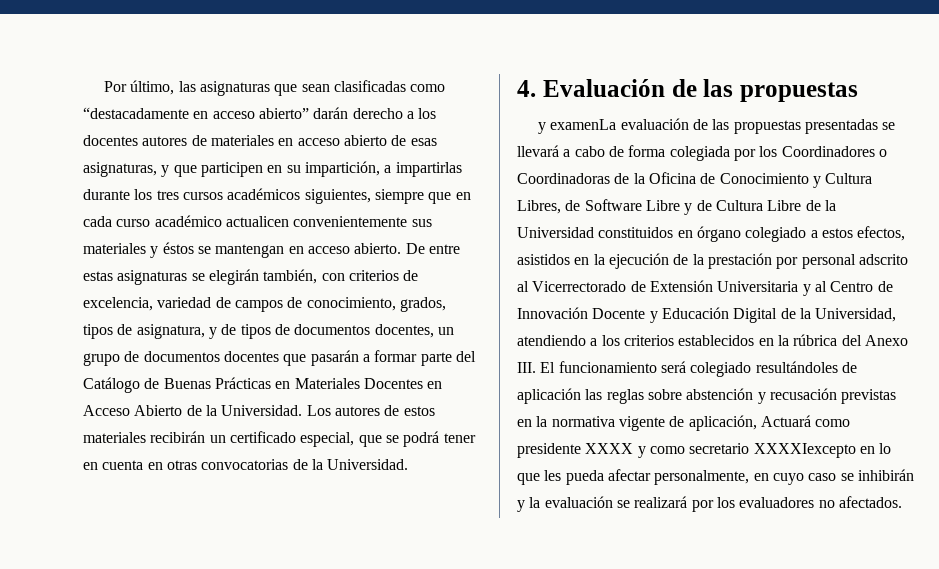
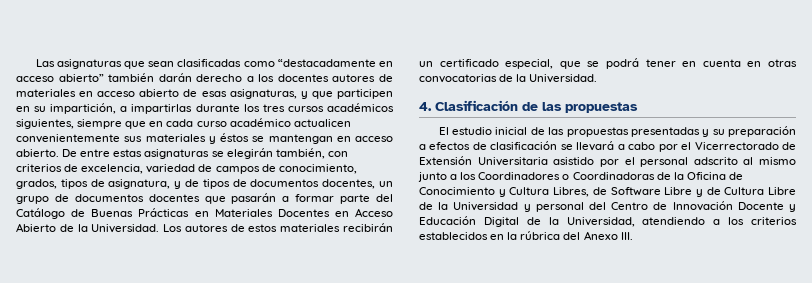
[103,80,196,95] Por último, las -> [35,59,55,67] Las
(309, 113) none -> [108,73,155,82] también
[542,79,665,97] Evaluación -> [435,100,518,111] Clasificación
[537,118,689,134] y examenLa evaluación -> [438,127,528,135] El estudio inicial
[882,122,896,130] [517,145,756,161] se llevará a cabo de forma colegiada por -> [702,126,796,137] [419,141,796,152] [419,156,796,167] [418,172,458,182] y su preparación a efectos de clasificación se llevará a cabo por el Vicerrectorado de Extensión Universitaria asistido por el personal adscrito al mismo junto a
[598,226,906,242] [517,253,908,269] [517,280,827,296] constituidos en órgano colegiado a estos efectos, asistidos en la ejecución de la prestación por personal adscrito al Vicerrectorado de Extensión Universitaria y al -> [523,202,606,212] y personal del
[540,361,857,377] [517,388,897,404] [517,415,851,431] [517,443,892,458] [517,469,914,485] [517,496,902,512] El funcionamiento será colegiado resultándoles de aplicación las reglas sobre abstención y recusación previstas en la normativa vigente de aplicación, Actuará como presidente XXXX y como secretario XXXXIexcepto en lo que les pueda afectar personalmente, en cuyo caso se inhibirán y la evaluación se realizará por los evaluadores no afectados. -> (633, 236) none

